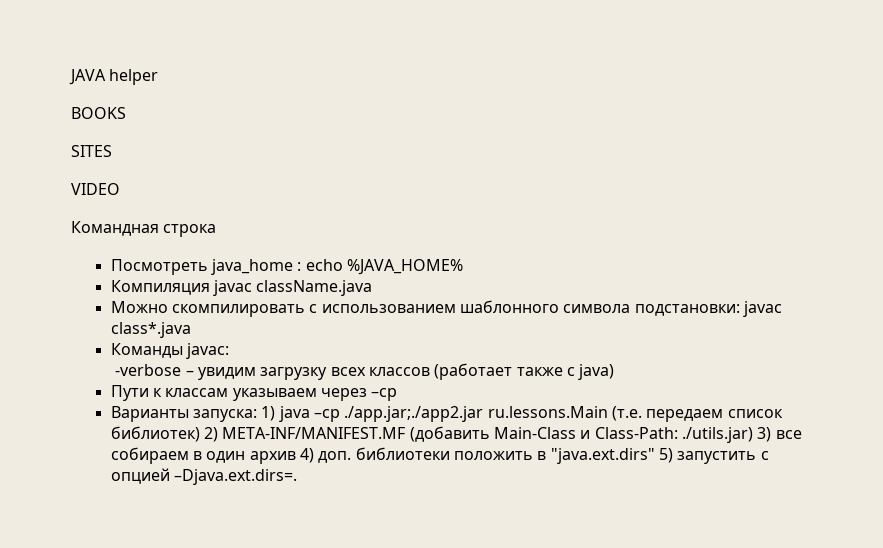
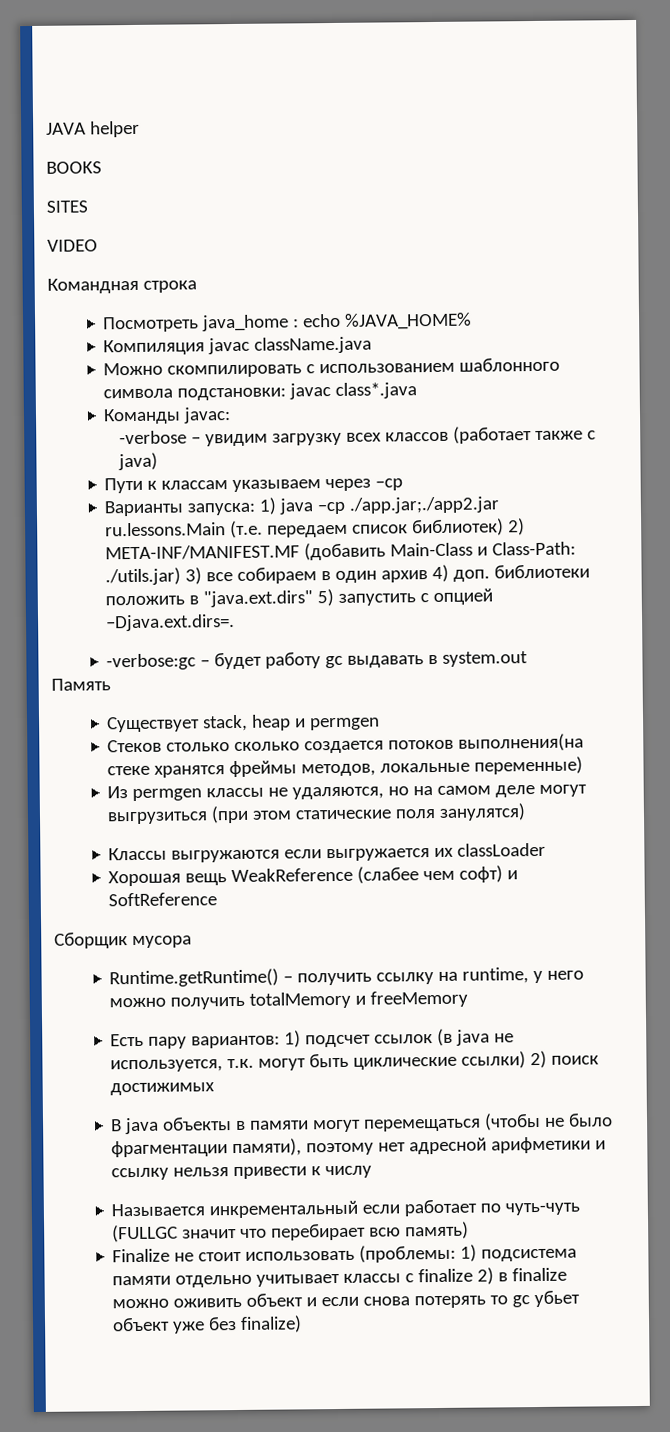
(298, 477) none -> [106,651,529,671] [51,678,111,691] [107,714,381,733] [107,733,585,754] [107,756,584,778] [107,784,588,802] [107,803,527,825] [108,842,547,863] [108,865,519,887] [108,892,218,907] [54,932,192,949] [109,967,585,988] [109,990,469,1010] [110,1028,515,1049] [110,1050,600,1073] [110,1082,216,1096] [111,1112,614,1135] [111,1136,607,1158] [111,1165,373,1181] [111,1199,581,1219] [112,1221,470,1243] [112,1244,578,1263] [112,1267,568,1288] [112,1290,581,1309] [112,1315,303,1334] // -verbose:gc – будет работу gc выдавать в system.out // Память // Существует stack, heap и permgen // Стеков столько сколько создается потоков выполнения(на стеке хранятся фреймы методов, локальные переменные) // Из permgen классы не удаляются, но на самом деле могут выгрузиться (при этом статические поля занулятся) // Классы выгружаются если выгружается их classLoader // Хорошая вещь WeakReference (слабее чем софт) и SoftReference // Сборщик мусора // Runtime.getRuntime() – получить ссылку на runtime, у него можно получить totalMemory и freeMemory // Есть пару вариантов: 1) подсчет ссылок (в java не используется, т.к. могут быть циклические ссылки) 2) поиск достижимых // В java объекты в памяти могут перемещаться (чтобы не было фрагментации памяти), поэтому нет адресной арифметики и ссылку нельзя привести к числу // Называется инкрементальный если работает по чуть-чуть (FULLGC значит что перебирает всю память) // Finalize не стоит использовать (проблемы: 1) подсистема памяти отдельно учитывает классы с finalize 2) в finalize можно оживить объект и если снова потерять то gc убьет объект уже без finalize)

